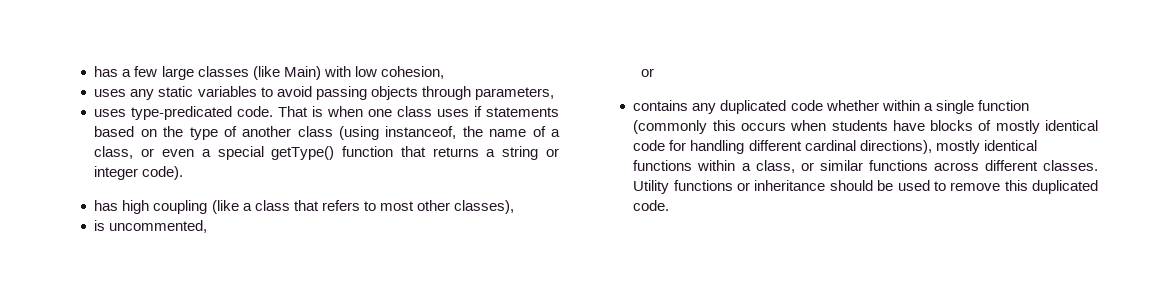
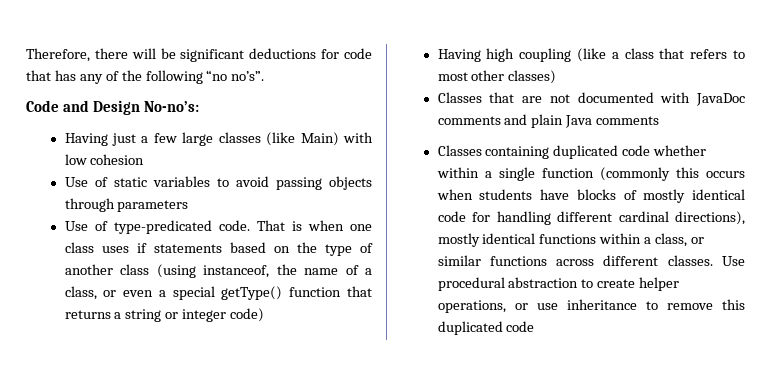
[94,66,119,77] has -> [26,48,372,62] [26,70,265,84] [26,100,199,115] [64,133,136,146] Therefore, there will be significant deductions for code that has any of the following “no no’s”. // Code and Design No-no’s: // Having just
[380,66,444,79] [94,89,155,100] cohesion, // uses any -> [90,154,145,165] [64,177,108,187] cohesion // Use of
[474,87,554,100] [94,109,127,117] parameters, // uses -> [117,200,189,212] [64,221,108,231] parameters // Use of
[142,166,184,180] [94,200,119,211] code). // has -> [230,308,265,322] [437,49,481,62] code) // Having
[453,200,514,214] [94,220,208,233] [640,68,654,77] [633,100,717,114] classes), // is uncommented, // or // contains any -> [508,70,557,84] [437,92,745,106] [437,114,660,128] [437,145,550,159] classes) // Classes that are not documented with JavaDoc comments and plain Java comments // Classes containing
[633,180,930,194] Utility functions or inheritance should be used -> [722,256,745,266] [437,277,680,291] [437,299,637,313] Use procedural abstraction to create helper operations, or use inheritance
[633,200,670,211] code. -> [506,321,535,332] code

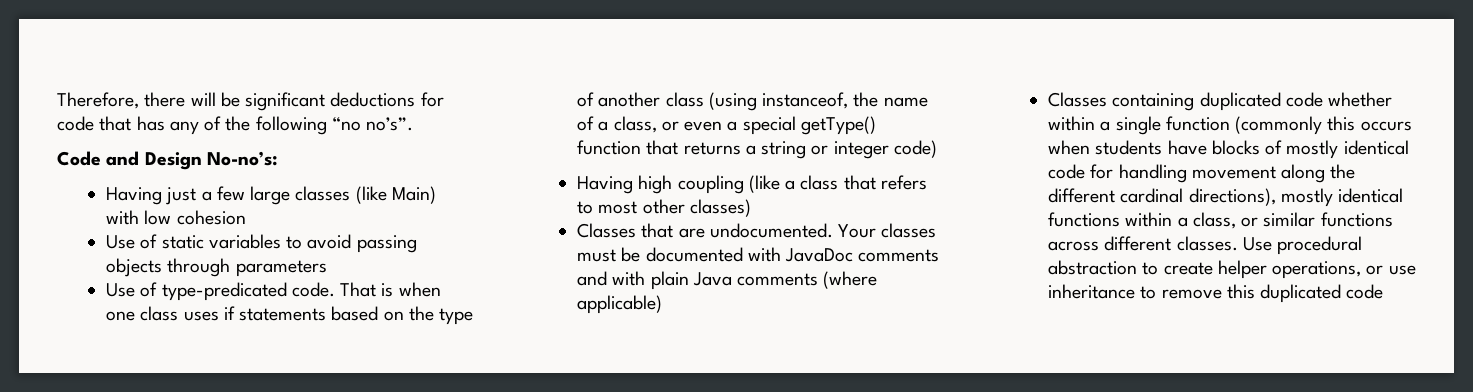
[549,94,570,103] not -> [709,223,937,238] [576,247,641,262] undocumented. Your classes must be
(528, 119) none -> [612,271,646,286] with
(660, 120) none -> [823,271,878,289] [576,295,662,314] (where applicable)
(551, 218) none -> [1191,164,1356,183] movement along the

